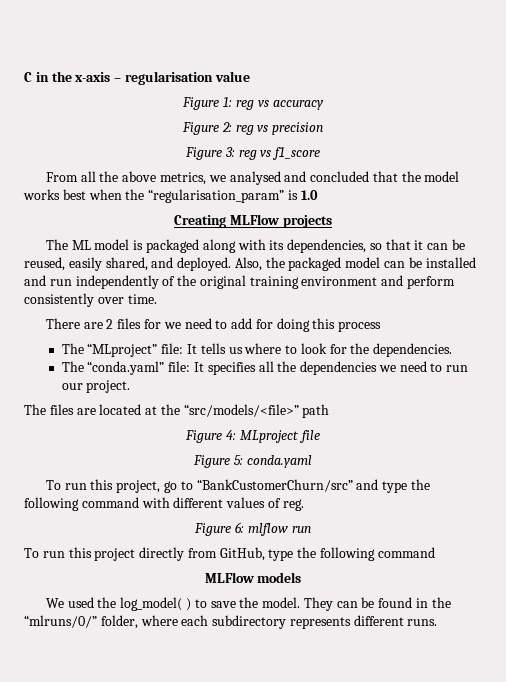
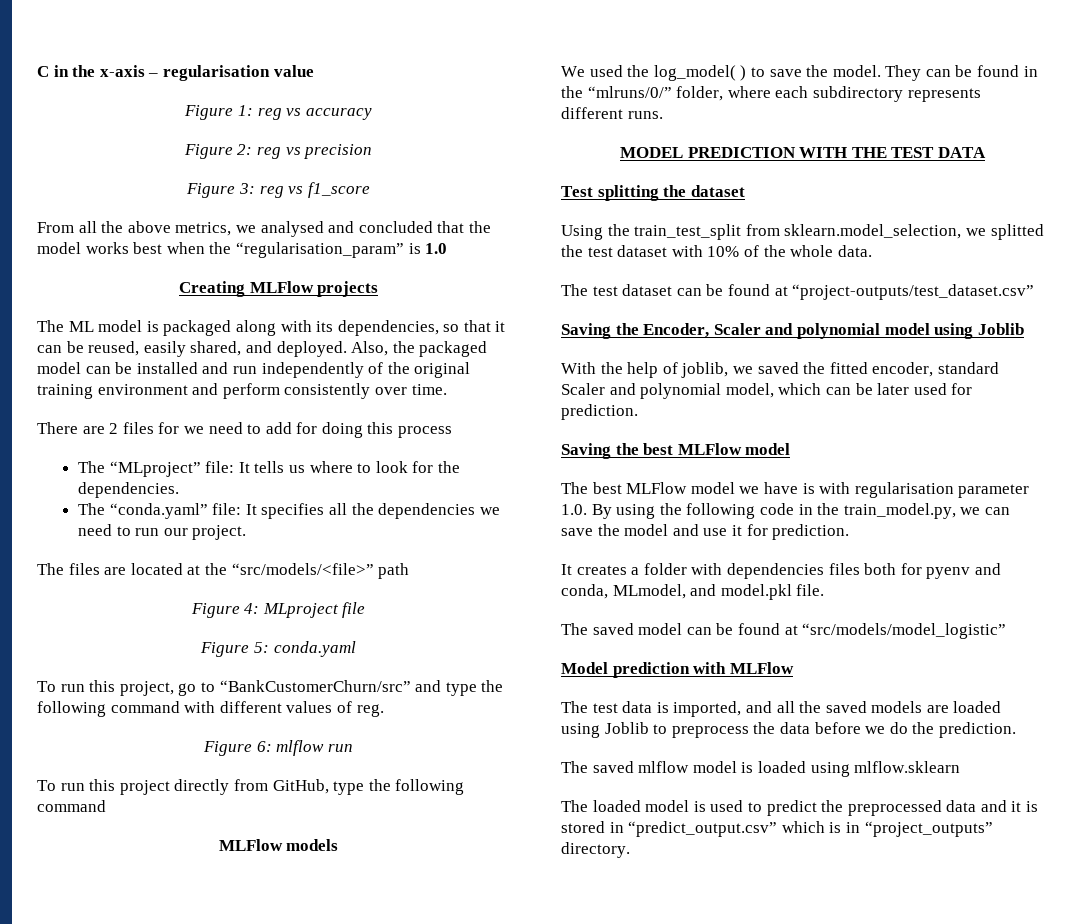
(438, 622) none -> [620,147,986,158] [561,185,745,201] [561,224,1044,240] [561,245,872,257] [561,284,1035,300] [561,323,1024,339] [561,362,999,378] [561,383,973,399] [561,404,638,420] [561,443,791,459] [561,482,1030,498] [561,503,1010,519] [561,524,850,540] [561,563,1001,579] [561,584,825,600] [561,623,1007,639] [561,662,794,678] [561,701,1002,717] [561,722,1016,738] [561,761,961,777] [561,800,1039,816] [561,821,993,837] [561,842,630,858] // MODEL PREDICTION WITH THE TEST DATA // Test splitting the dataset // Using the train_test_split from sklearn.model_selection, we splitted the test dataset with 10% of the whole data. // The test dataset can be found at “project-outputs/test_dataset.csv” // Saving the Encoder, Scaler and polynomial model using Joblib // With the help of joblib, we saved the fitted encoder, standard Scaler and polynomial model, which can be later used for prediction. // Saving the best MLFlow model // The best MLFlow model we have is with regularisation parameter 1.0. By using the following code in the train_model.py, we can save the model and use it for prediction. // It creates a folder with dependencies files both for pyenv and conda, MLmodel, and model.pkl file. // The saved model can be found at “src/models/model_logistic” // Model prediction with MLFlow // The test data is imported, and all the saved models are loaded using Joblib to preprocess the data before we do the prediction. // The saved mlflow model is loaded using mlflow.sklearn // The loaded model is used to predict the preprocessed data and it is stored in “predict_output.csv” which is in “project_outputs” directory.

